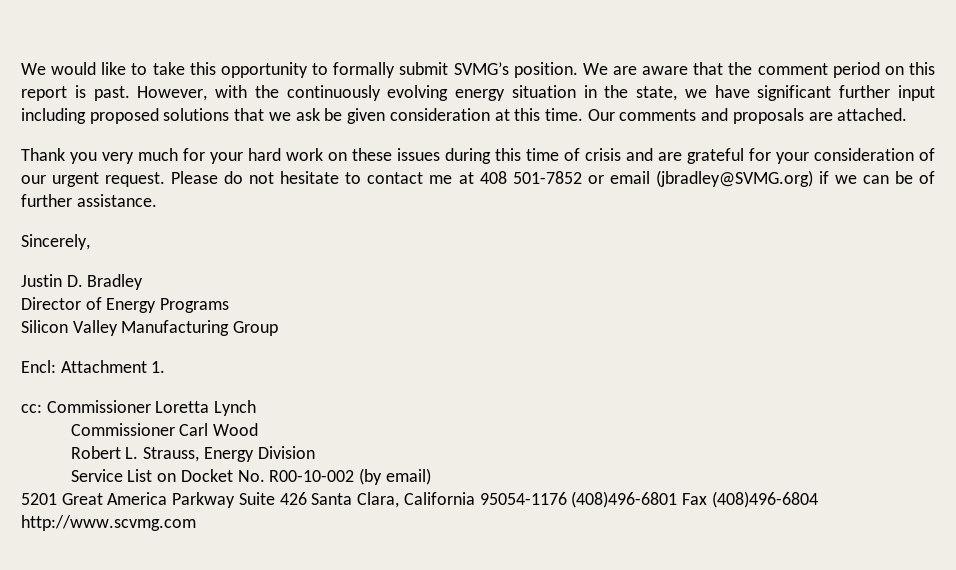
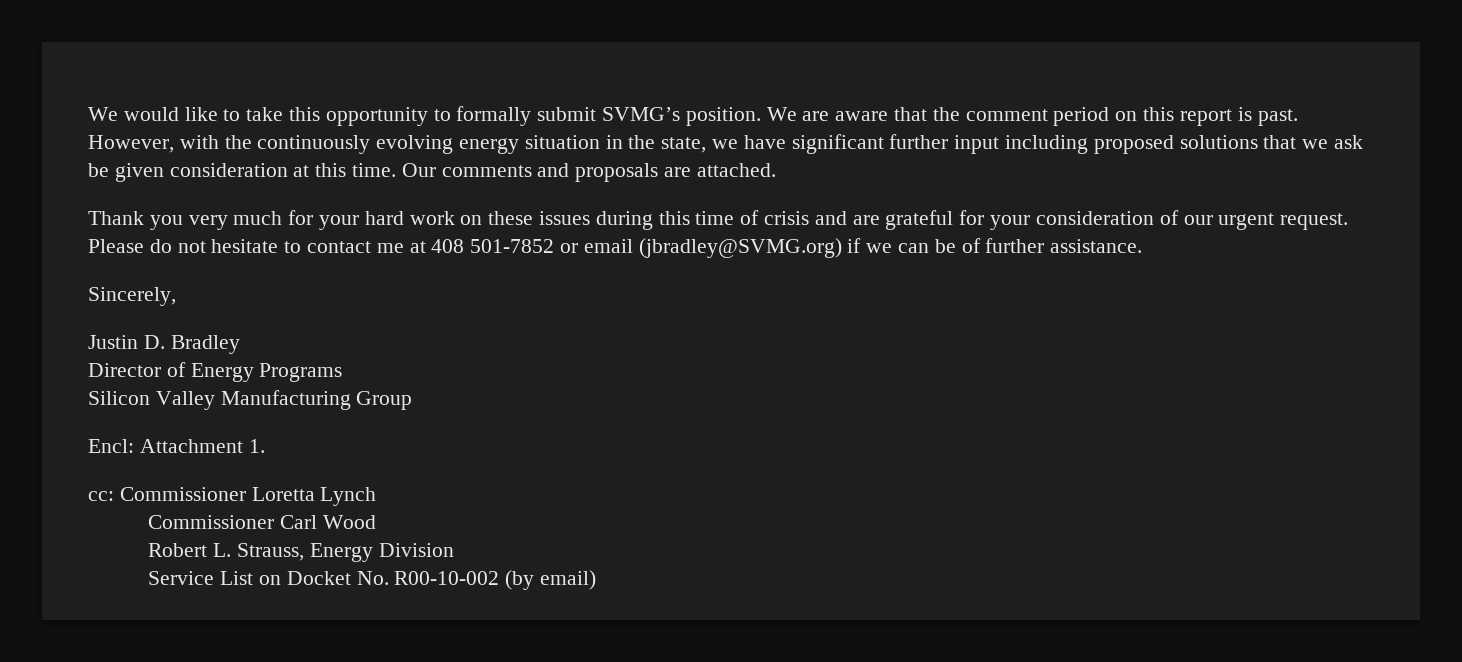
[21,491,818,508] [21,515,196,531] // 5201 Great America Parkway Suite 426 Santa Clara, California 95054-1176 (408)496-6801 Fax (408)496-6804 http://www.scvmg.com -> (597, 580) none

